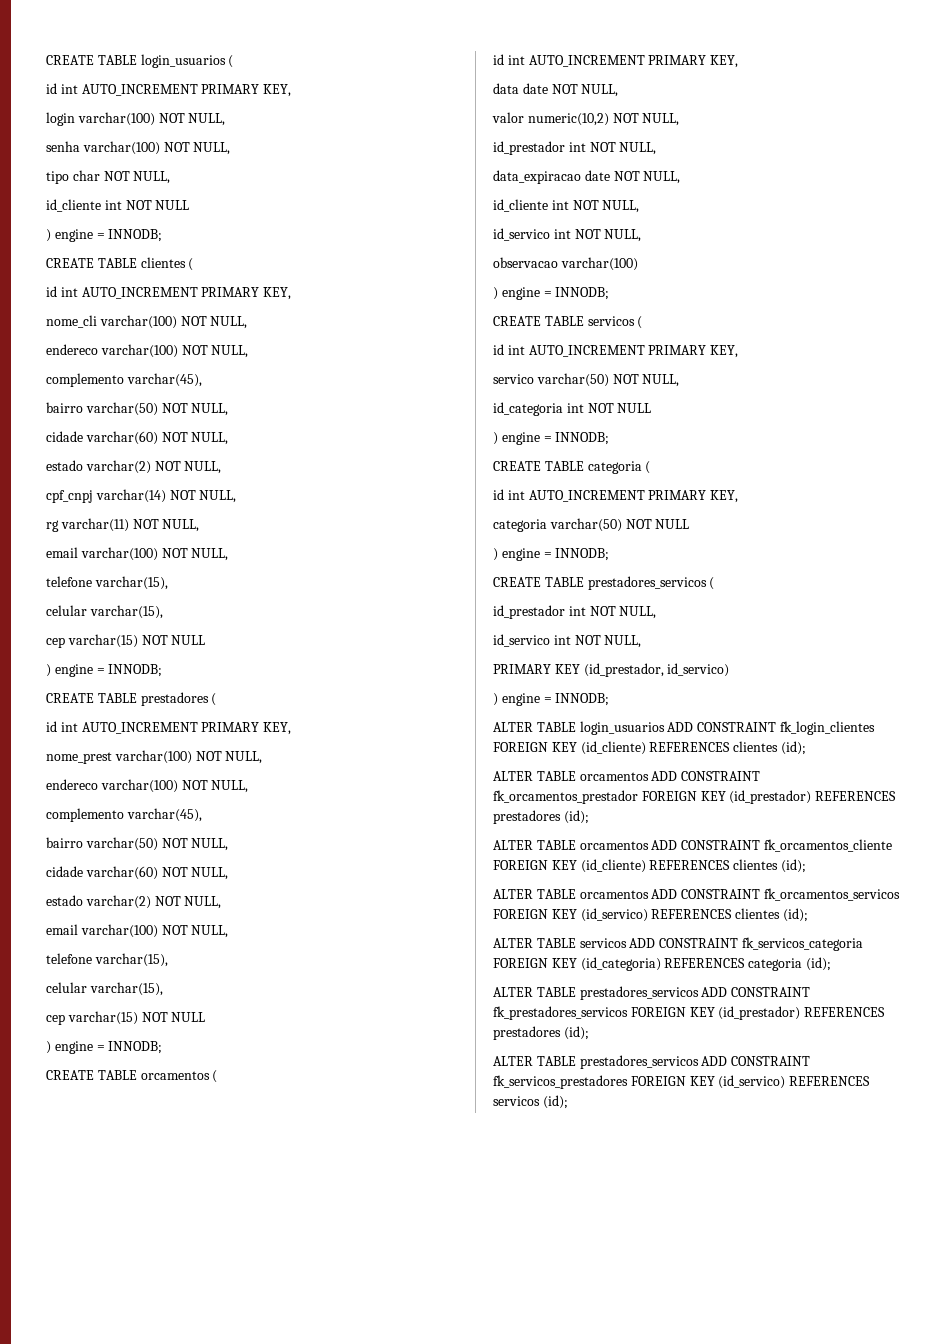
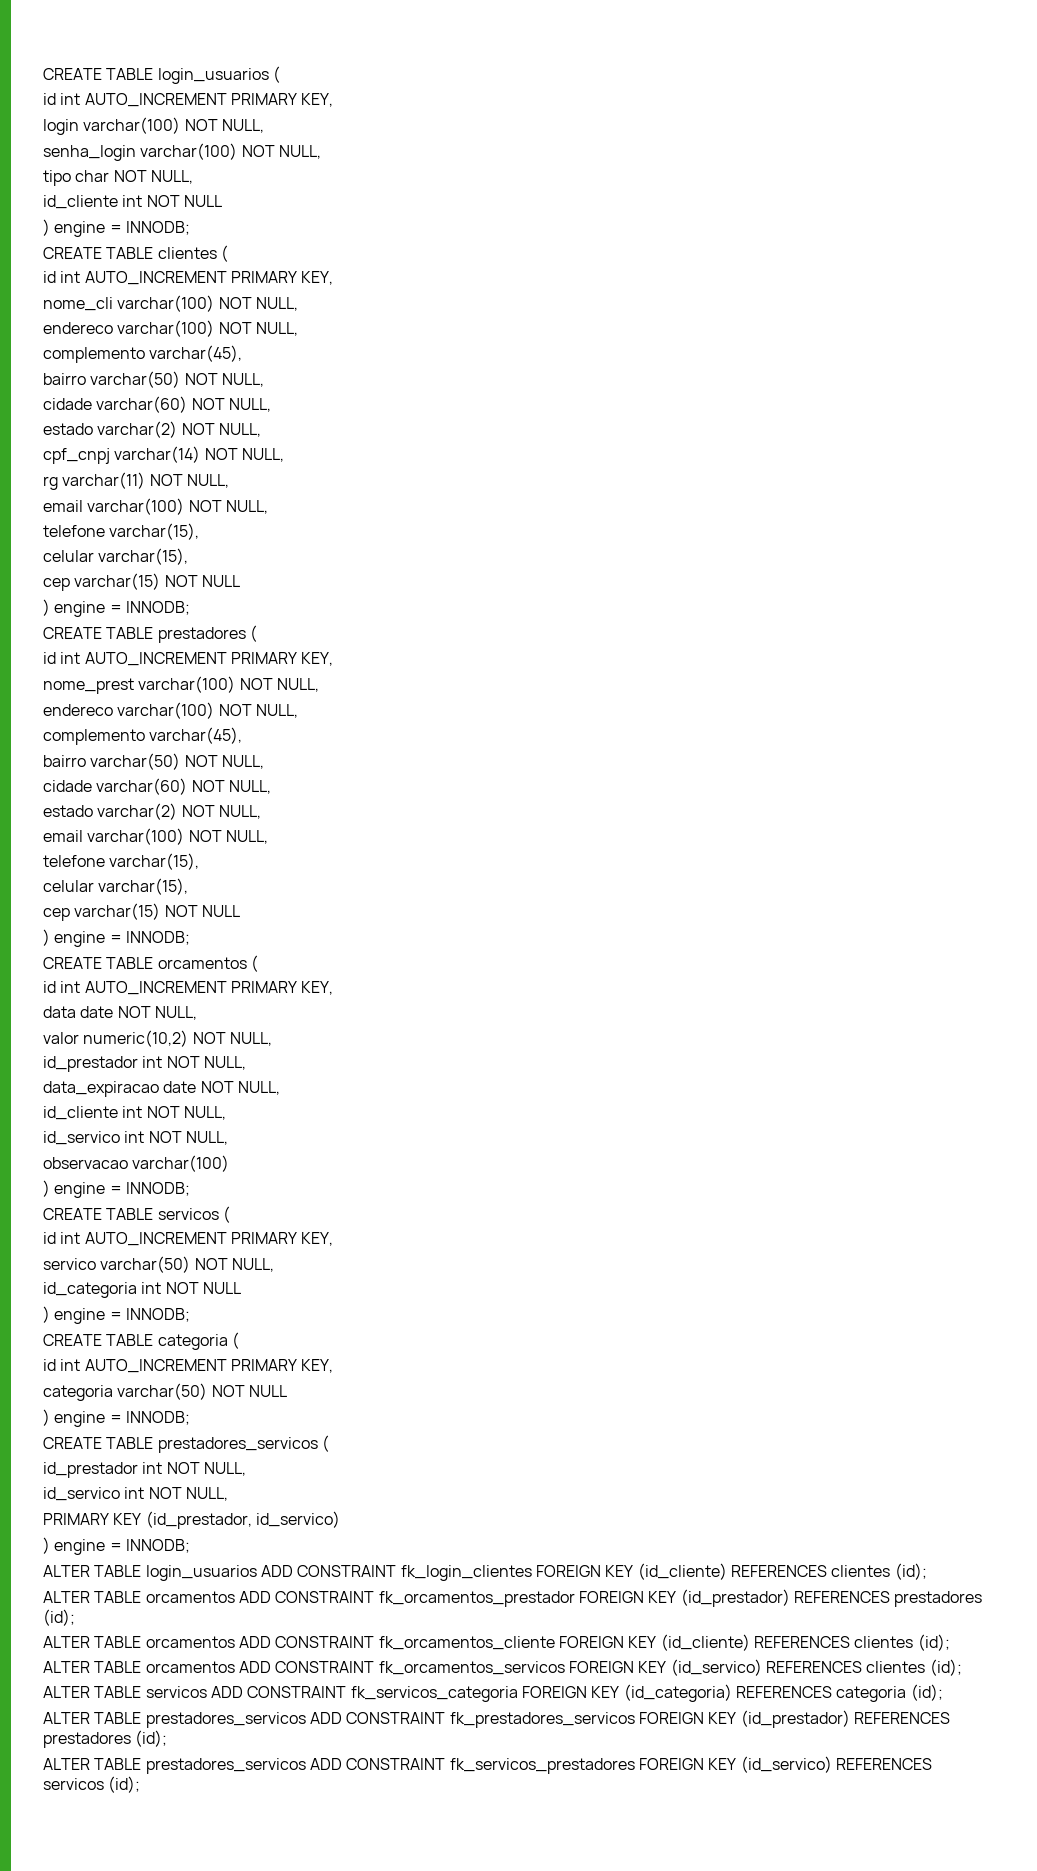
[46,141,80,152] senha -> [43,145,136,161] senha_login

